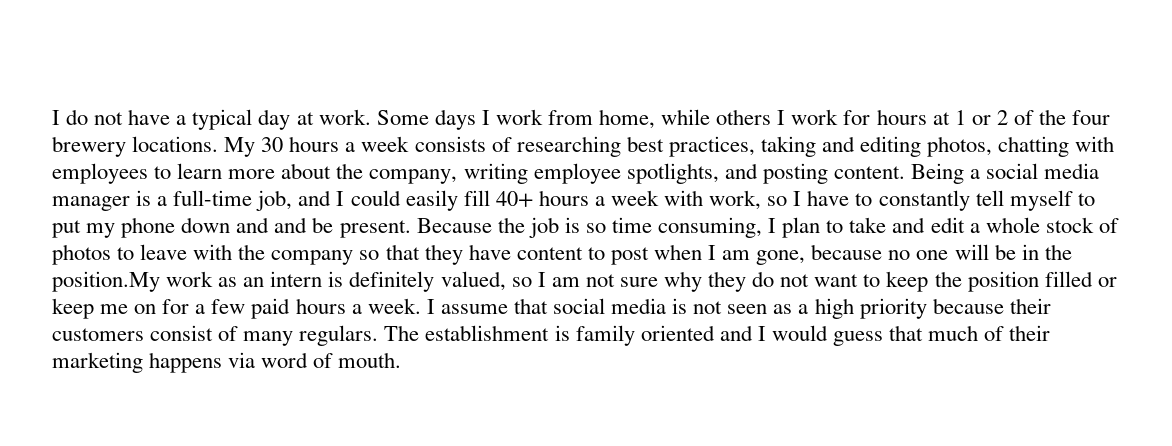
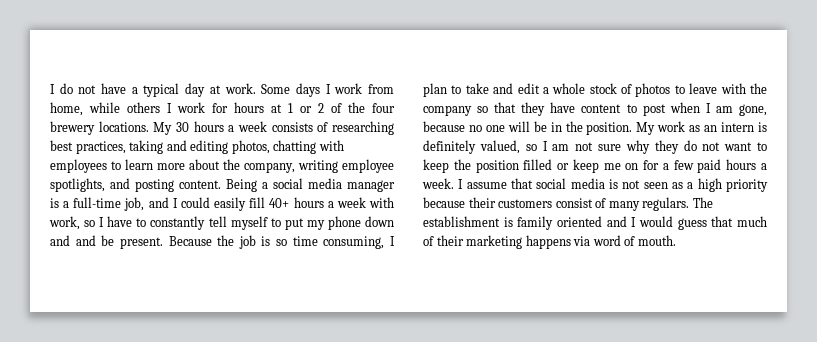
[52,271,160,292] position.My -> [586,122,656,135] position. My

